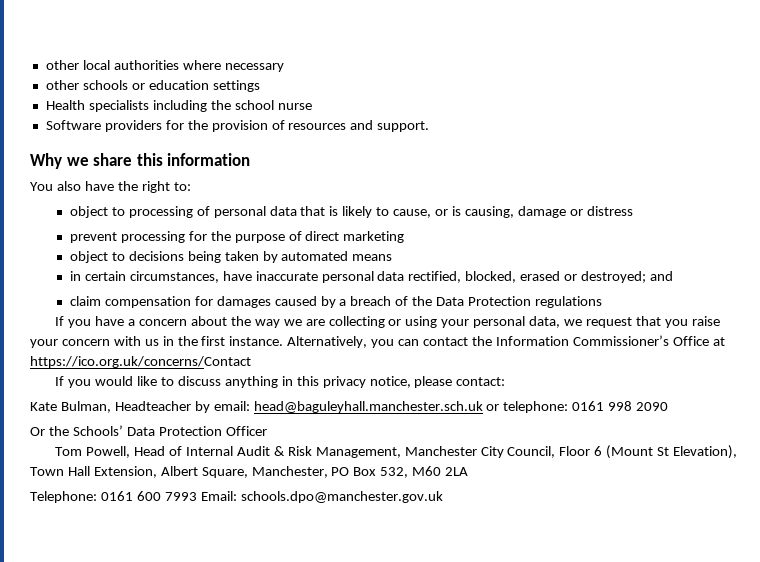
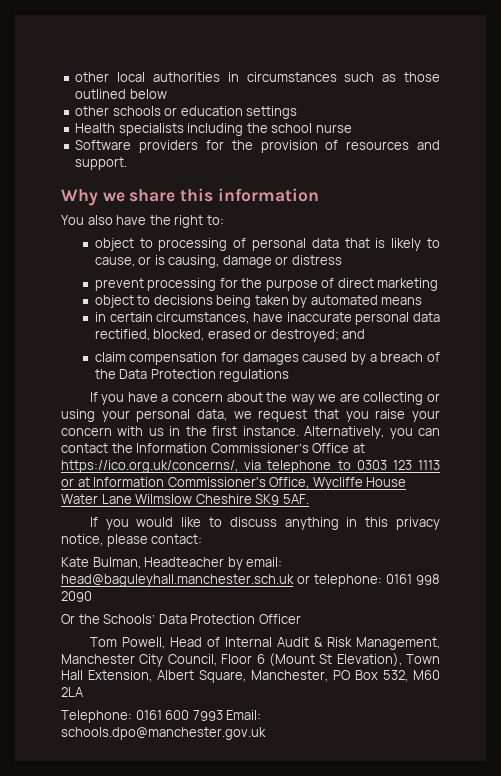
[182,60,284,72] where necessary -> [227,72,440,82] [75,89,167,99] in circumstances such as those outlined below
[30,356,251,368] https://ico.org.uk/concerns/Contact -> [61,460,441,473] [61,477,407,490] [61,494,309,505] https://ico.org.uk/concerns/, via telephone to 0303 123 1113 or at Information Commissioner's Office, Wycliffe House Water Lane Wilmslow Cheshire SK9 5AF.

